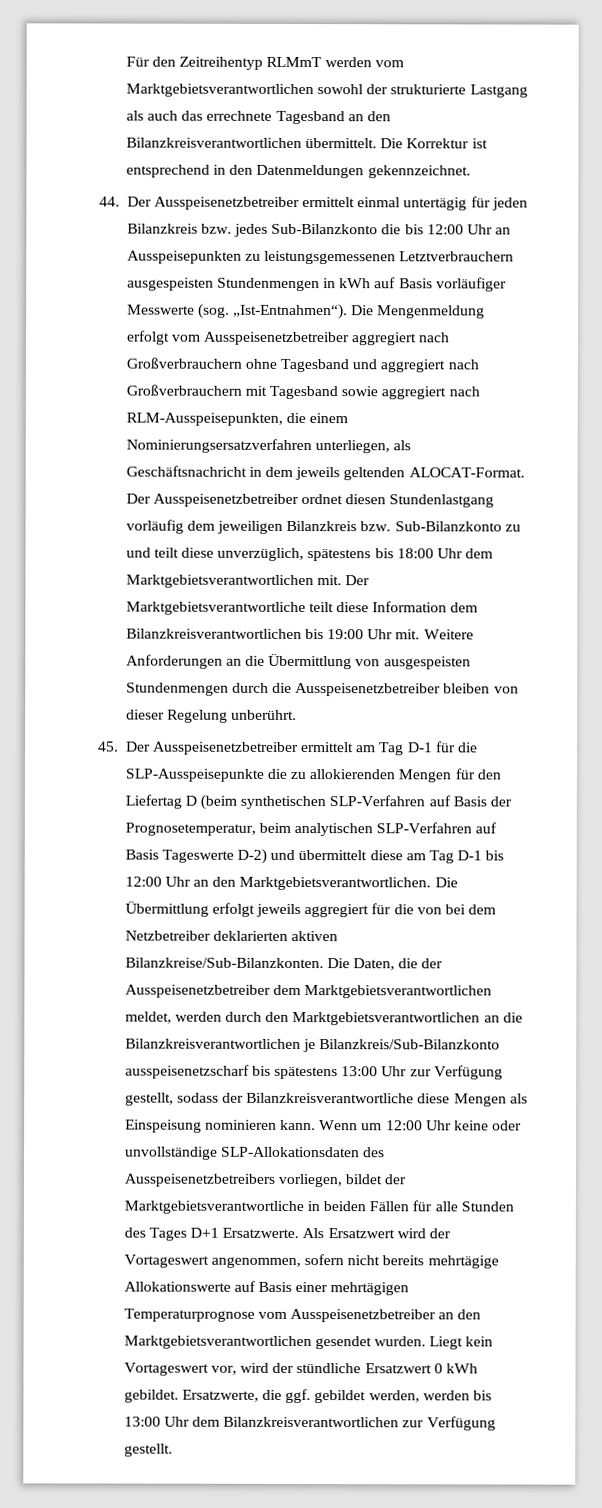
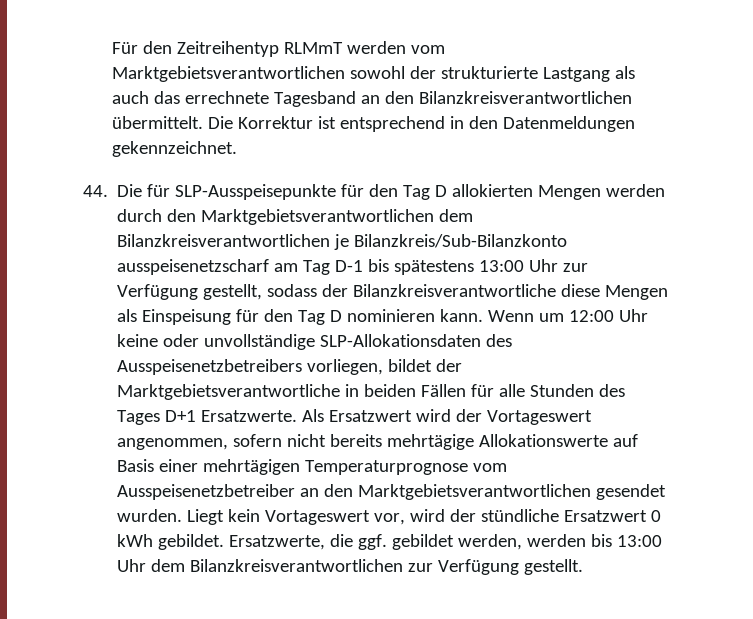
[126,196,528,211] [126,223,512,237] [126,250,515,265] [126,277,507,292] [126,303,486,320] [125,330,451,346] [125,357,479,373] [125,384,480,400] [125,412,349,426] [125,438,412,454] [125,465,525,481] [125,493,495,508] [125,519,521,534] [125,547,494,562] [125,574,371,589] [125,601,479,616] [125,628,474,640] [125,653,471,670] [125,682,519,697] [125,709,298,723] [98,741,479,756] [124,768,501,783] [124,794,513,810] [124,822,498,837] [124,848,505,864] [124,876,458,891] [124,901,497,918] [124,930,339,942] [124,957,444,971] [124,984,493,999] [124,1011,172,1024] Der Ausspeisenetzbetreiber ermittelt einmal untertägig für jeden Bilanzkreis bzw. jedes Sub-Bilanzkonto die bis 12:00 Uhr an Ausspeisepunkten zu leistungsgemessenen Letztverbrauchern ausgespeisten Stundenmengen in kWh auf Basis vorläufiger Messwerte (sog. „Ist-Entnahmen“). Die Mengenmeldung erfolgt vom Ausspeisenetzbetreiber aggregiert nach Großverbrauchern ohne Tagesband und aggregiert nach Großverbrauchern mit Tagesband sowie aggregiert nach RLM-Ausspeisepunkten, die einem Nominierungsersatzverfahren unterliegen, als Geschäftsnachricht in dem jeweils geltenden ALOCAT-Format. Der Ausspeisenetzbetreiber ordnet diesen Stundenlastgang vorläufig dem jeweiligen Bilanzkreis bzw. Sub-Bilanzkonto zu und teilt diese unverzüglich, spätestens bis 18:00 Uhr dem Marktgebietsverantwortlichen mit. Der Marktgebietsverantwortliche teilt diese Information dem Bilanzkreisverantwortlichen bis 19:00 Uhr mit. Weitere Anforderungen an die Übermittlung von ausgespeisten Stundenmengen durch die Ausspeisenetzbetreiber bleiben von dieser Regelung unberührt. // 45. Der Ausspeisenetzbetreiber ermittelt am Tag D-1 für die SLP-Ausspeisepunkte die zu allokierenden Mengen für den Liefertag D (beim synthetischen SLP-Verfahren auf Basis der Prognosetemperatur, beim analytischen SLP-Verfahren auf Basis Tageswerte D-2) und übermittelt diese am Tag D-1 bis 12:00 Uhr an den Marktgebietsverantwortlichen. Die Übermittlung erfolgt jeweils aggregiert für die von bei dem Netzbetreiber deklarierten aktiven Bilanzkreise/Sub-Bilanzkonten. Die Daten, die der Ausspeisenetzbetreiber dem Marktgebietsverantwortlichen meldet, -> [117,184,602,200] Die für SLP-Ausspeisepunkte für den Tag D allokierten Mengen
[483,1012,523,1023] an die -> [439,209,474,222] dem
(250, 1071) none -> [274,260,364,275] am Tag D-1
(202, 1126) none -> [236,309,343,325] für den Tag D

